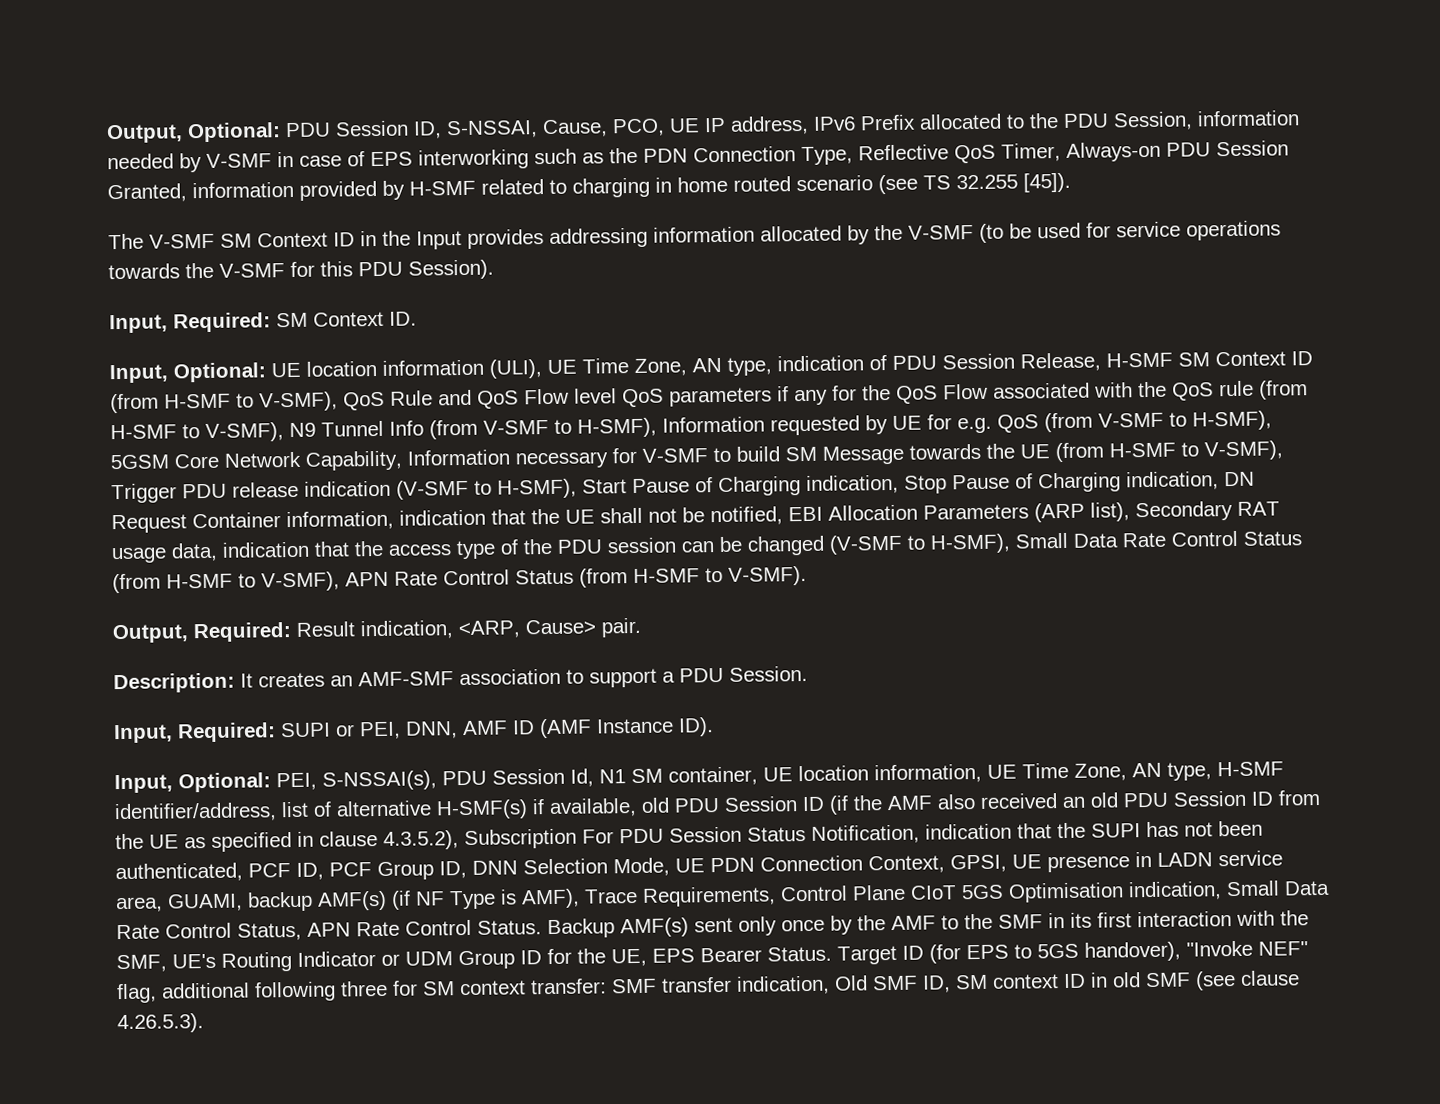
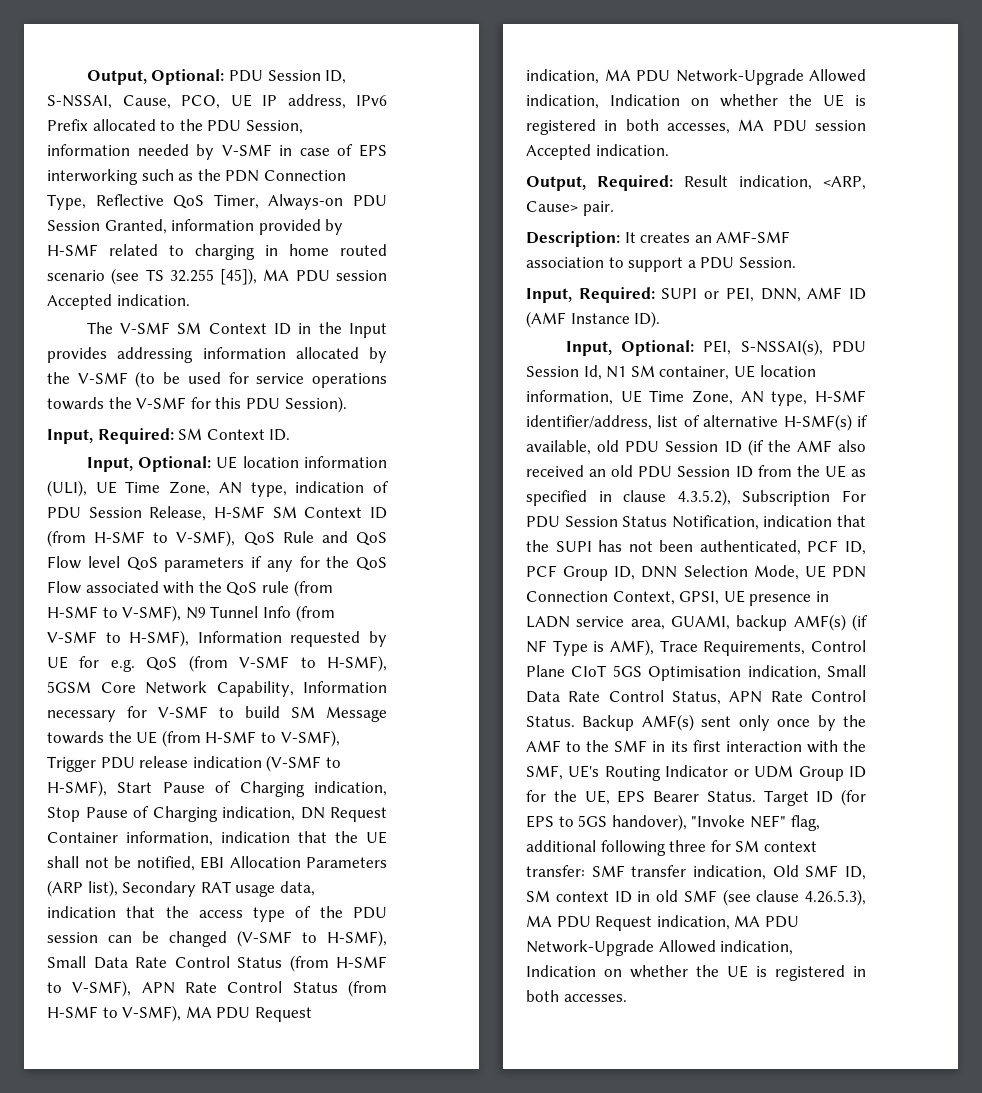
[1023,172,1071,193] [45]). -> [220,268,387,285] [47,294,190,310] [45]), MA PDU session Accepted indication.
[728,565,807,586] V-SMF). -> [122,1005,312,1022] [526,69,866,85] [526,94,866,109] [526,119,866,135] [526,144,669,160] V-SMF), MA PDU Request indication, MA PDU Network-Upgrade Allowed indication, Indication on whether the UE is registered in both accesses, MA PDU session Accepted indication.
[117,1013,204,1034] 4.26.5.3). -> [805,889,866,906] [526,915,799,931] [526,940,794,956] [526,965,866,981] [526,990,627,1002] 4.26.5.3), MA PDU Request indication, MA PDU Network-Upgrade Allowed indication, Indication on whether the UE is registered in both accesses.

